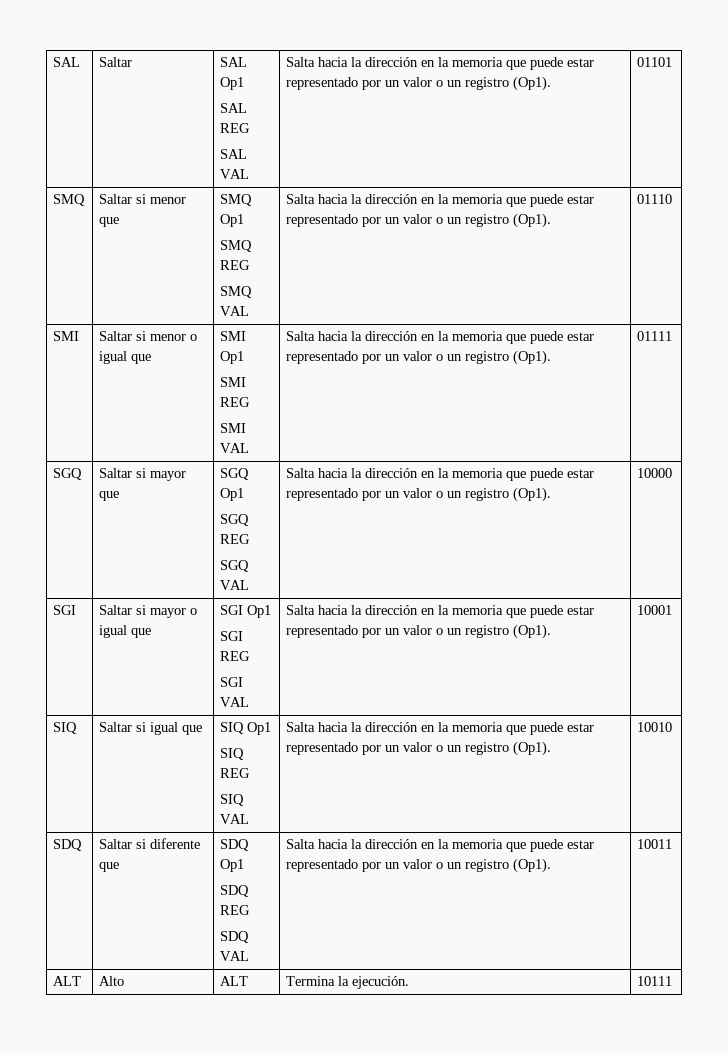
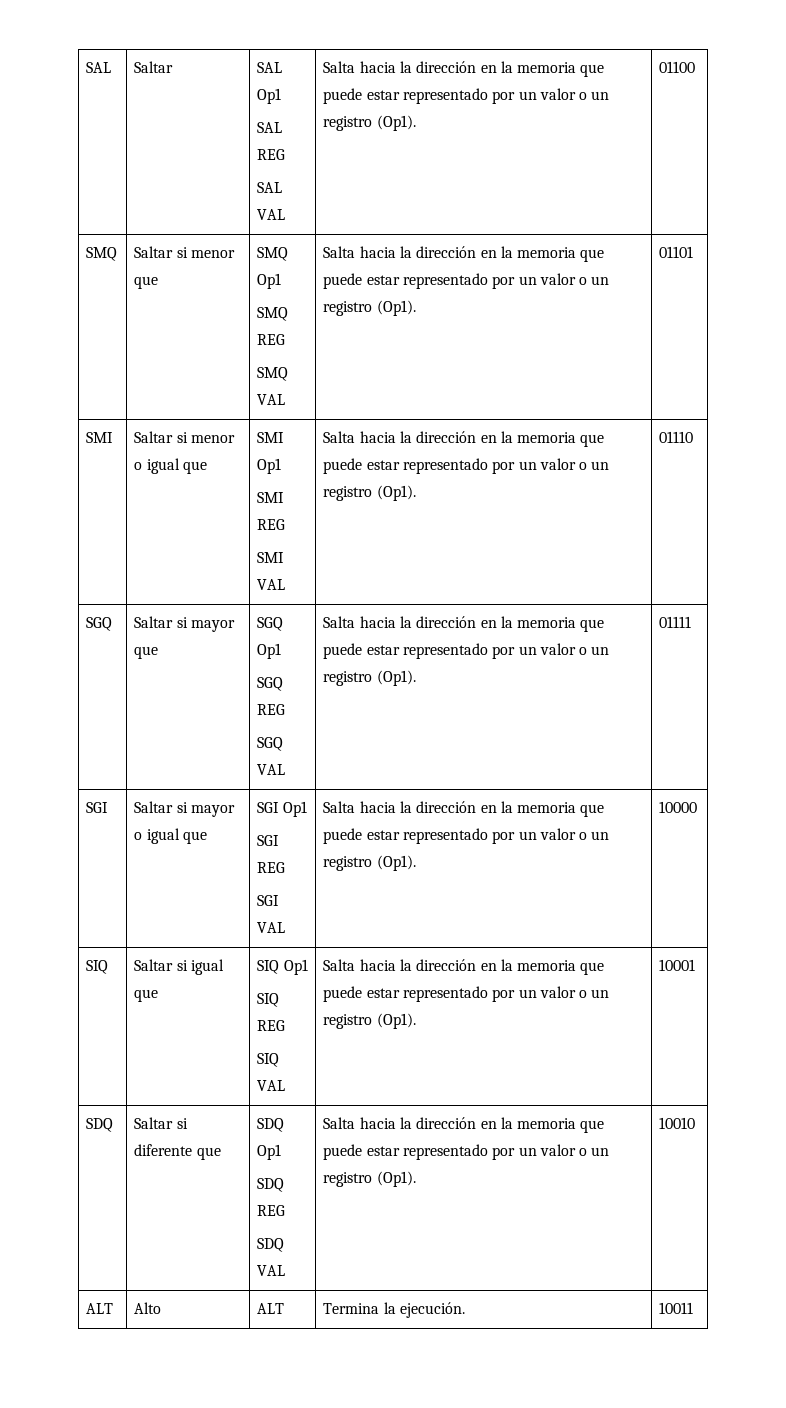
[637,57,673,67] 01101 -> [659,61,696,73] 01100
[637,194,673,204] 01110 -> [659,246,694,258] 01101
[637,331,673,341] 01111 -> [659,431,694,443] 01110
[637,468,673,478] 10000 -> [659,616,692,628] 01111
[637,605,673,615] 10001 -> [659,801,698,813] 10000
[637,722,673,732] 10010 -> [659,959,696,971] 10001
[637,839,673,849] 10011 -> [659,1117,696,1129] 10010
[637,976,673,986] 10111 -> [659,1302,694,1314] 10011

